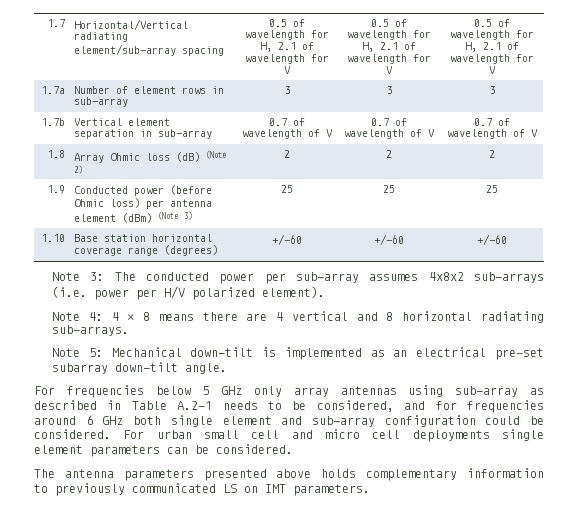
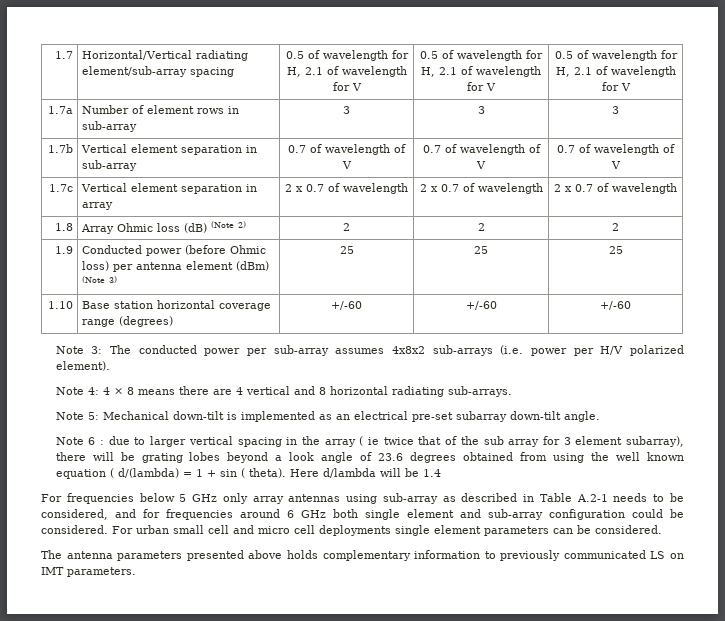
(538, 133) none -> [48,184,73,192] [81,183,258,194] [82,202,114,210] [285,183,408,194] [419,183,543,194] [554,183,677,194] // 1.7c | Vertical element separation in array | 2 x 0.7 of wavelength | 2 x 0.7 of wavelength | 2 x 0.7 of wavelength
(228, 368) none -> [55,436,684,447] [55,452,685,463] [55,468,441,479] // Note 6 : due to larger vertical spacing in the array ( ie twice that of the sub array for 3 element subarray), there will be grating lobes beyond a look angle of 23.6 degrees obtained from using the well known equation ( d/(lambda) = 1 + sin ( theta). Here d/lambda will be 1.4

